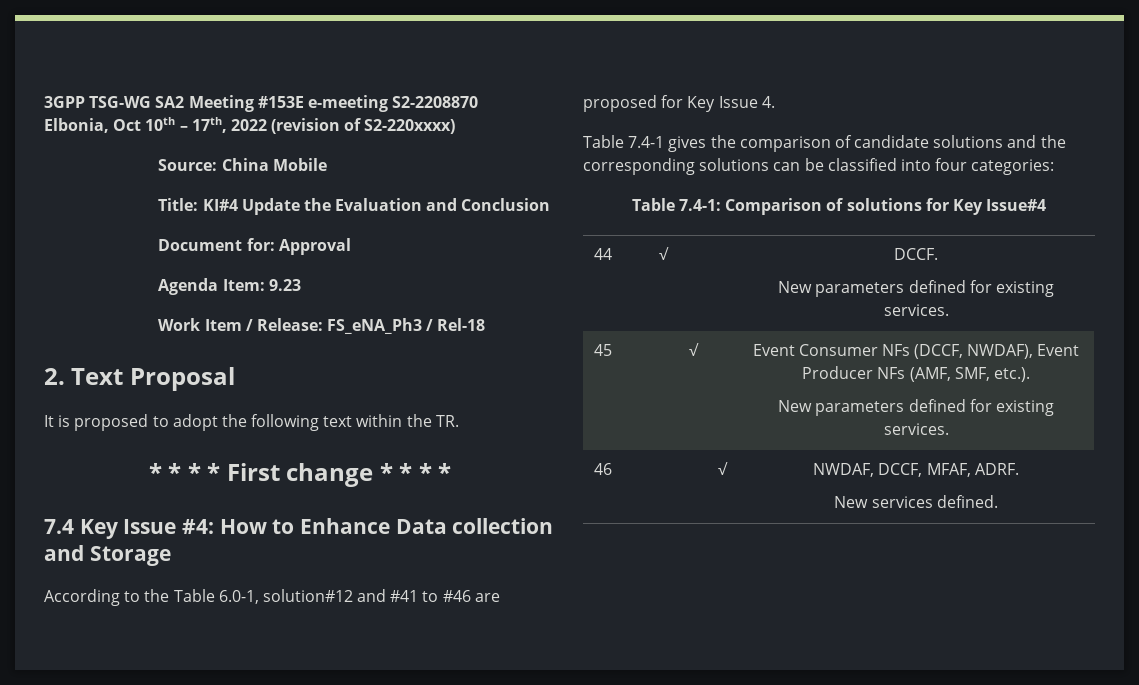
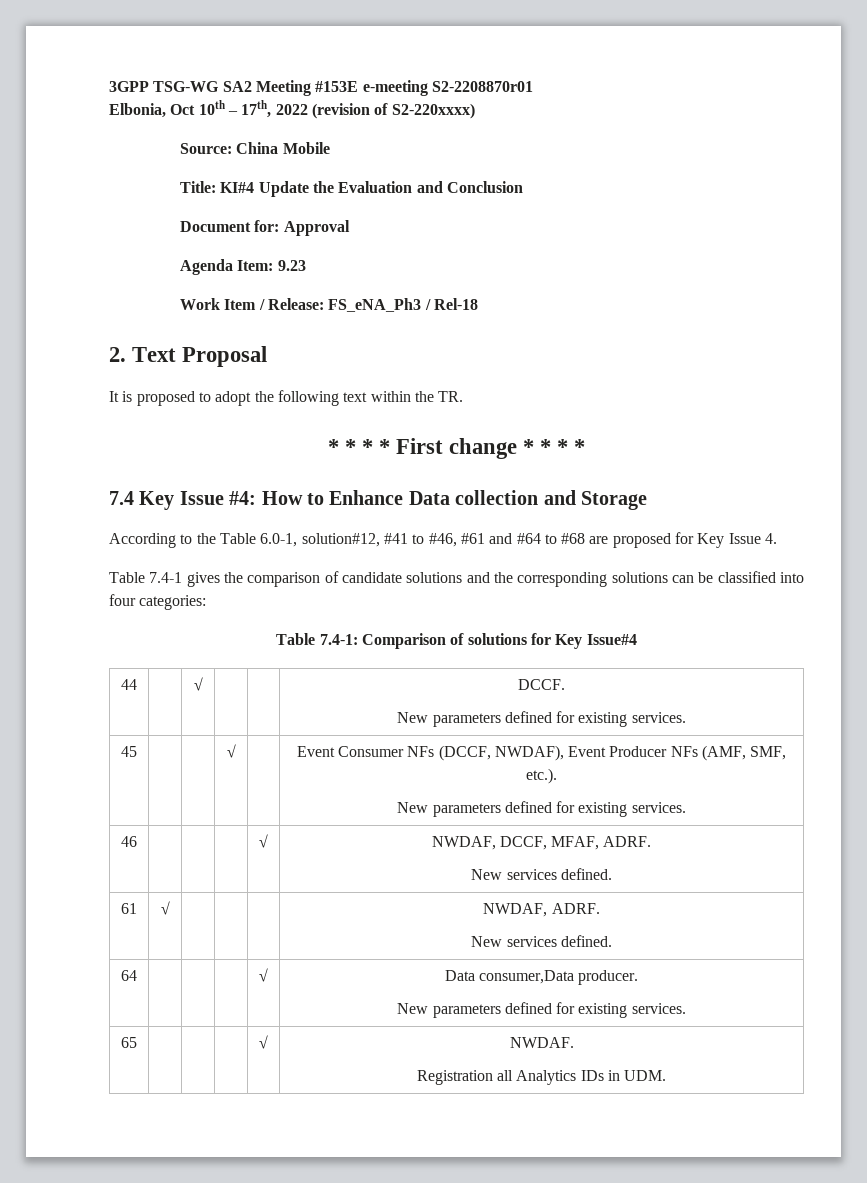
[392,96,479,108] S2-2208870 -> [431,81,533,92] S2-2208870r01
[262,589,471,602] solution#12 and #41 to #46 -> [301,533,586,547] solution#12, #41 to #46, #61 and #64 to #68
(998, 501) none -> [121,903,137,914] [160,901,170,915] [483,903,600,917] [471,935,612,947] [121,970,137,981] [259,968,268,982] [444,970,639,985] [397,1002,686,1018] [121,1037,137,1048] [259,1035,268,1049] [509,1037,574,1048] [416,1070,667,1085] // 61 | √ | | | | NWDAF, ADRF. // New services defined. // 64 | | | | √ | Data consumer,Data producer. // New parameters defined for existing services. // 65 | | | | √ | NWDAF. // Registration all Analytics IDs in UDM.

